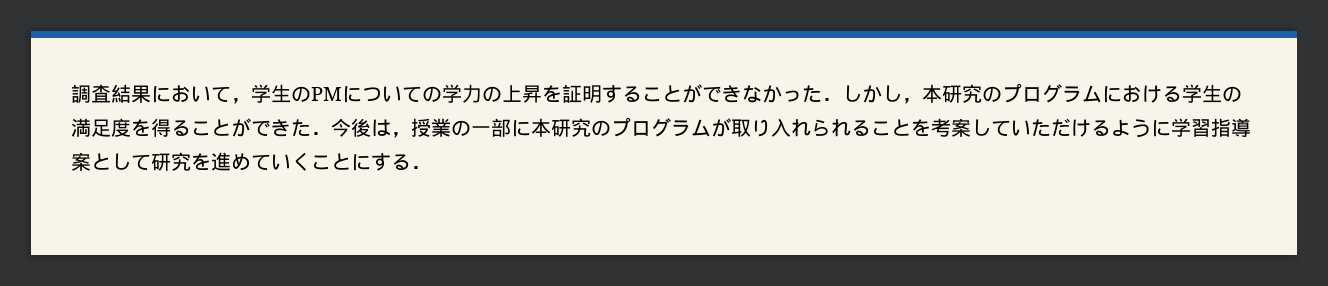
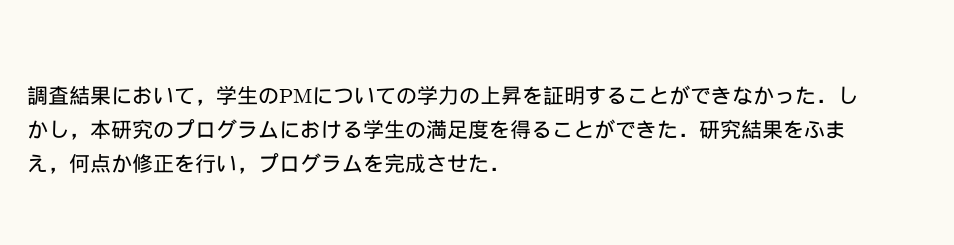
[331,117,1251,138] [71,152,411,171] 今後は，授業の一部に本研究のプログラムが取り入れられることを考案していただけるように学習指導案として研究を進めていくことにする -> [699,119,846,139] [27,153,489,174] 研究結果をふまえ，何点か修正を行い，プログラムを完成させた

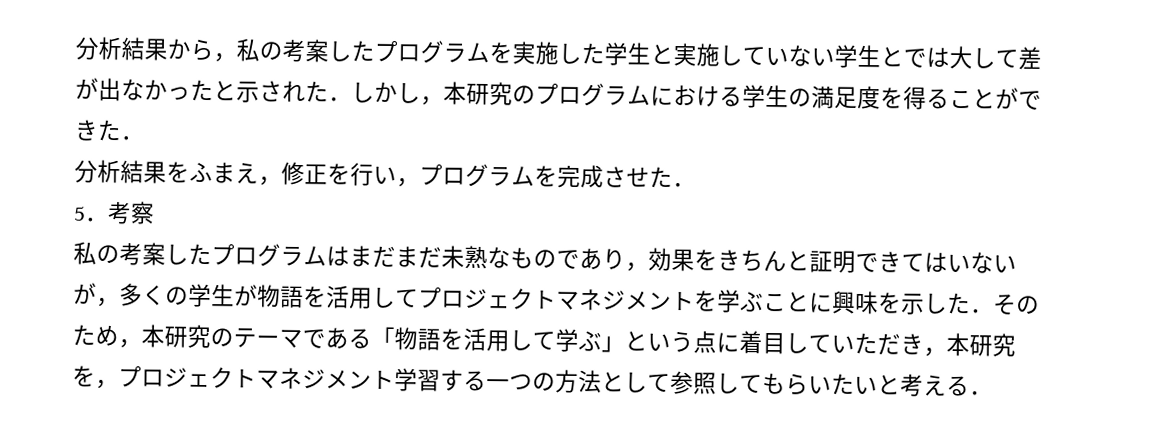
[27,85,795,106] 調査結果において，学生のPMについての学力の上昇を証明することができなかっ -> [75,36,1042,70] [75,77,306,103] 分析結果から，私の考案したプログラムを実施した学生と実施していない学生とでは大して差が出なかったと示され
[699,119,741,139] 研究 -> [74,159,121,184] // 分析
[69,154,132,173] 何点か -> (282, 181) none
(510, 169) none -> [74,200,155,225] [73,241,1017,274] [73,282,1040,316] [72,324,1016,357] [72,365,993,397] // 5．考察 // 私の考案したプログラムはまだまだ未熟なものであり，効果をきちんと証明できてはいないが，多くの学生が物語を活用してプロジェクトマネジメントを学ぶことに興味を示した．そのため，本研究のテーマである「物語を活用して学ぶ」という点に着目していただき，本研究を，プロジェクトマネジメント学習する一つの方法として参照してもらいたいと考える．

